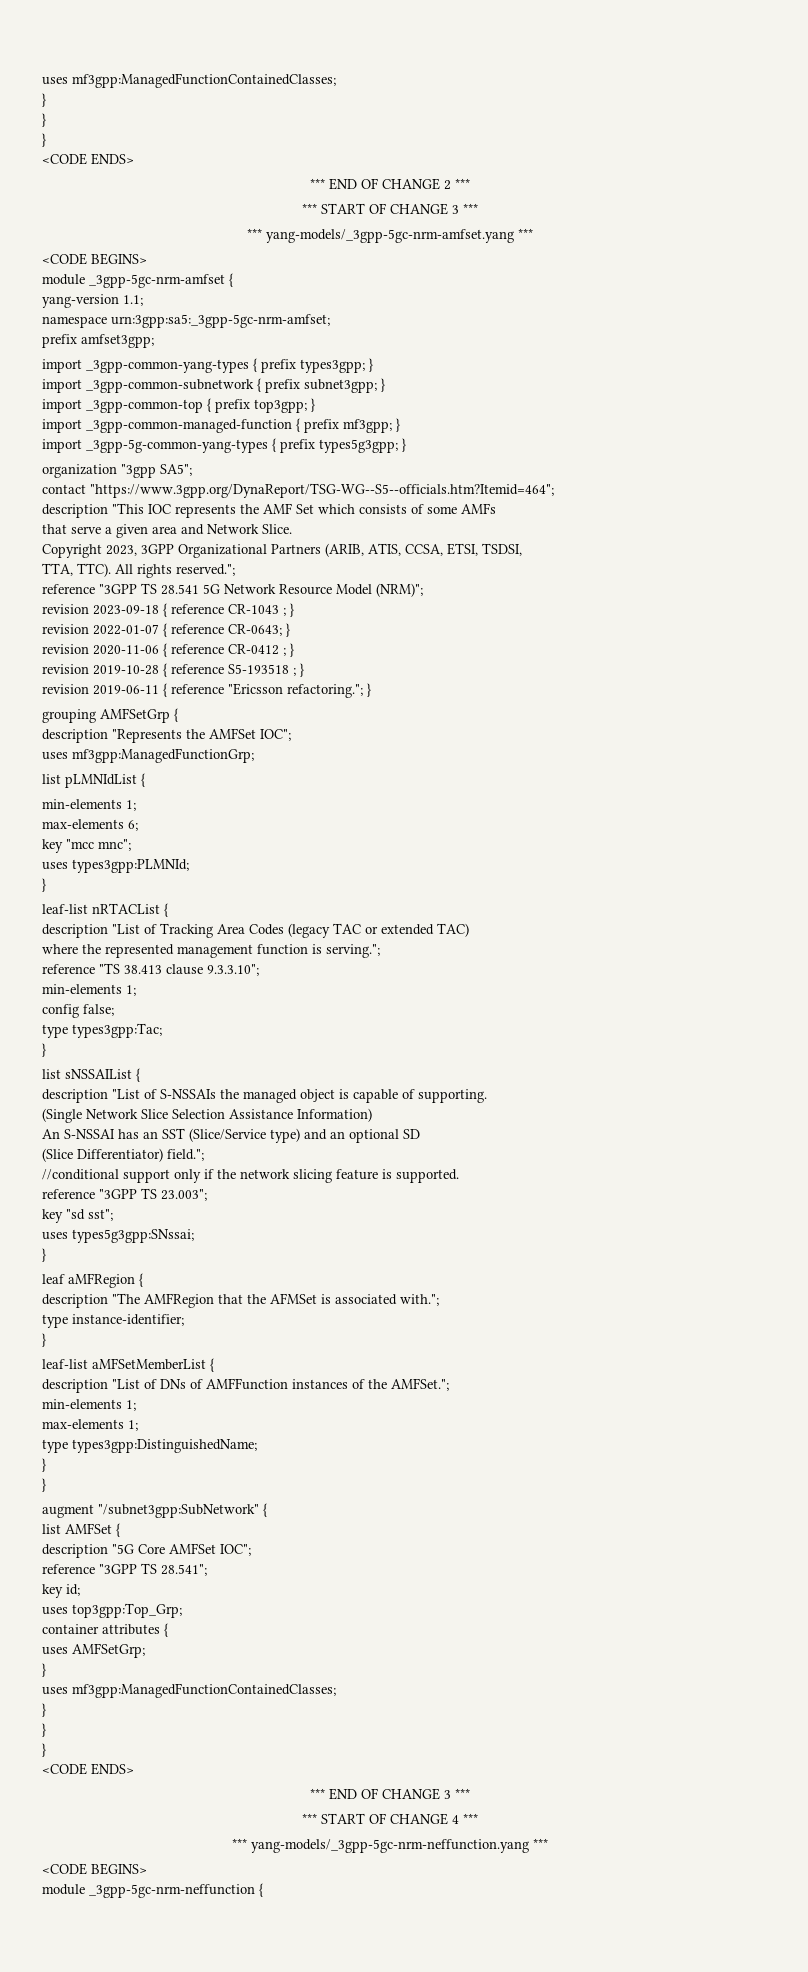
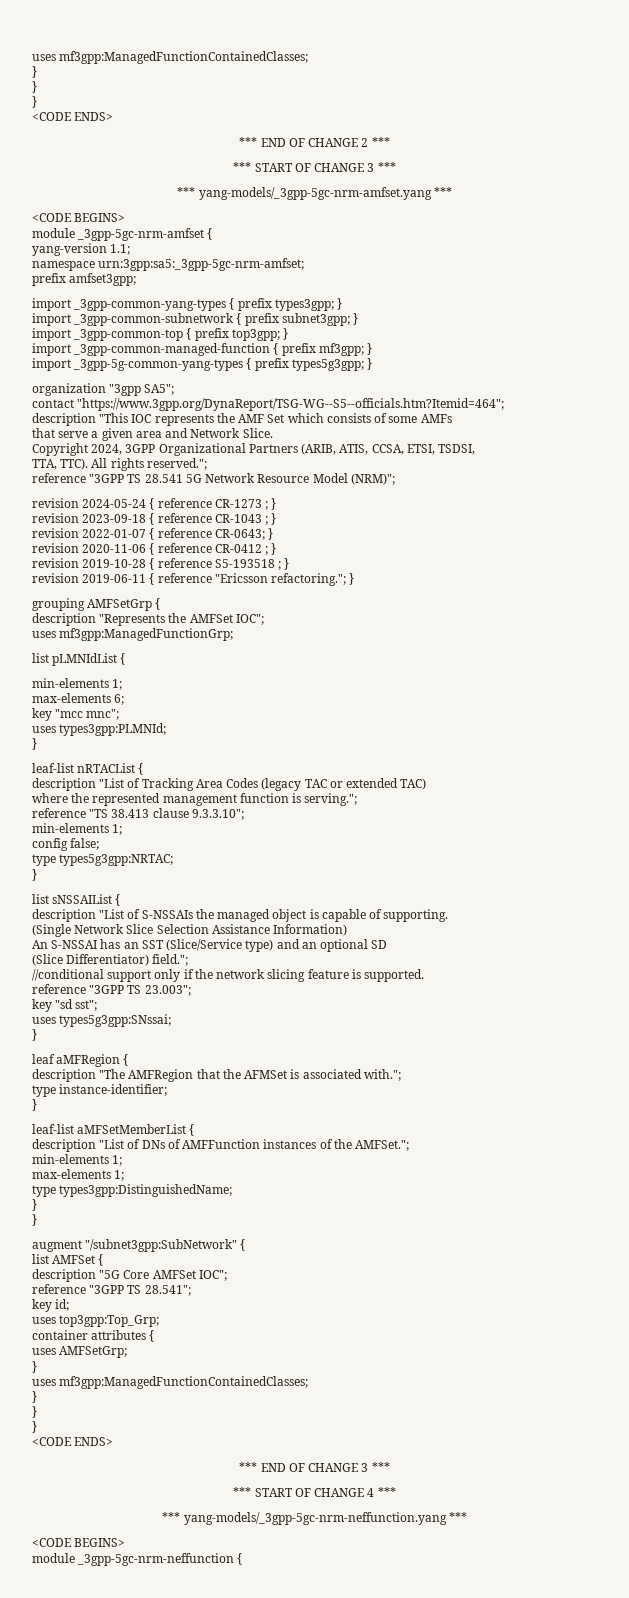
[106,545,137,556] 2023, -> [91,444,123,455] 2024,
(423, 590) none -> [32,498,277,510] // revision 2024-05-24 { reference CR-1273 ; }
[72,1023,162,1038] types3gpp:Tac; -> [59,854,174,866] types5g3gpp:NRTAC;

